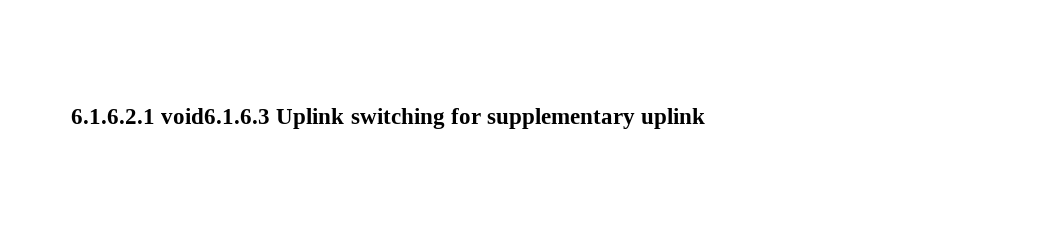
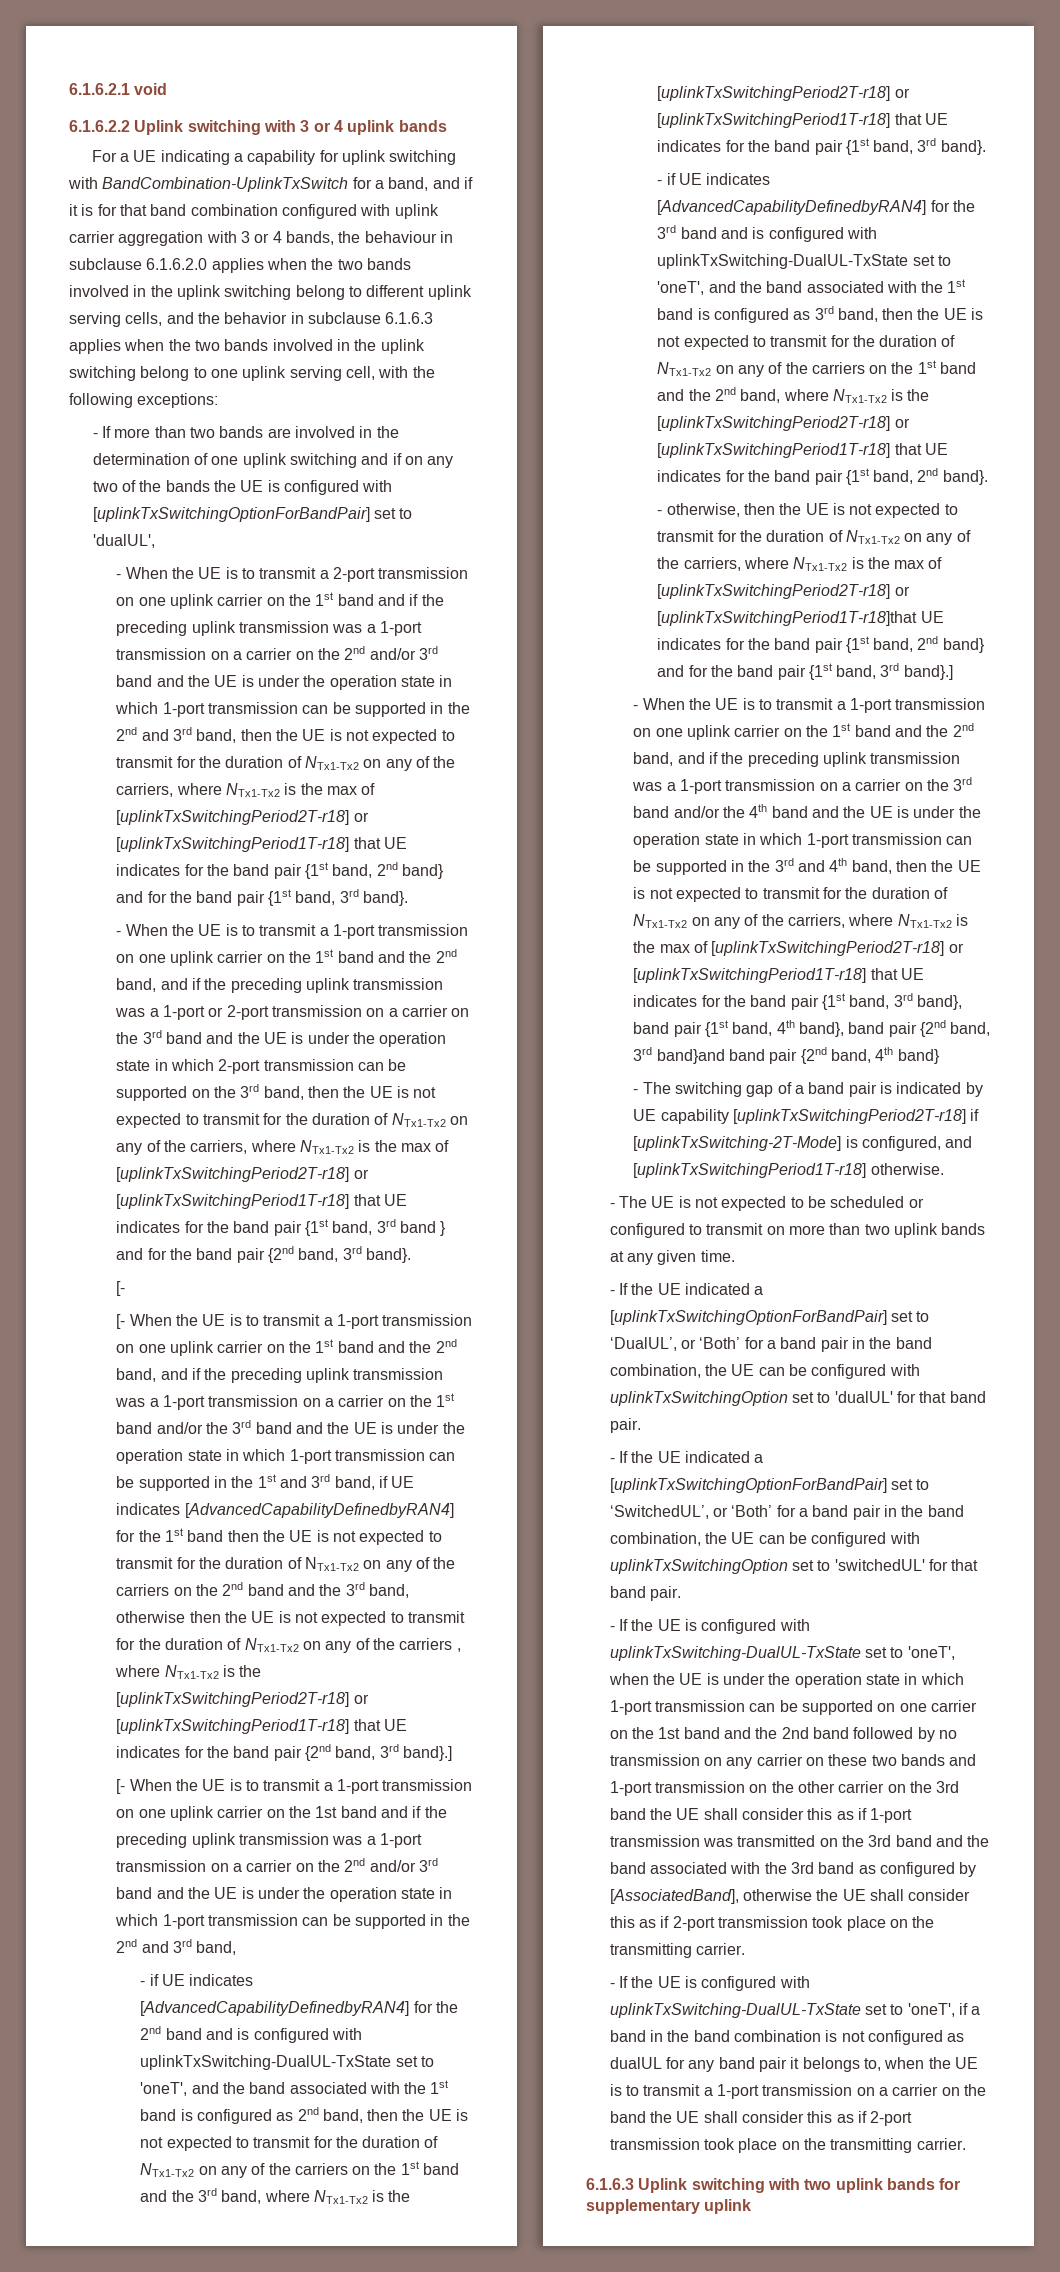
[161,108,445,129] void6.1.6.3 Uplink switching -> [134,83,168,95] [69,120,447,135] [91,150,457,165] [68,177,473,192] [69,204,439,219] [69,231,453,246] [69,258,411,273] [69,285,472,300] [69,312,434,327] [69,339,425,354] [69,366,435,381] [69,393,219,408] [92,426,399,438] [92,453,454,468] [92,480,393,495] [92,507,413,522] [92,534,155,548] [116,567,469,582] [116,592,444,609] [116,621,423,636] [116,646,439,660] [116,675,453,690] [115,702,470,717] [116,727,455,744] [116,756,456,771] [116,783,376,797] [116,810,369,825] [116,837,408,852] [116,862,445,879] [116,889,409,906] [116,924,469,939] [116,949,457,966] [116,978,444,993] [115,1005,470,1020] [116,1030,447,1047] [116,1059,407,1074] [116,1084,437,1101] [116,1113,469,1128] [116,1140,450,1155] [116,1167,369,1182] [116,1194,408,1209] [116,1219,447,1236] [116,1246,412,1263] [116,1281,126,1296] [116,1314,473,1329] [116,1339,457,1356] [116,1368,444,1383] [115,1393,455,1410] [116,1420,465,1434] [116,1449,456,1464] [116,1474,415,1491] [116,1503,454,1518] [116,1528,442,1545] [116,1557,456,1572] [116,1582,410,1598] [116,1611,466,1626] [116,1638,461,1653] [115,1665,262,1679] [116,1692,369,1707] [116,1719,408,1734] [116,1744,453,1761] [116,1779,473,1794] [116,1806,447,1821] [116,1833,423,1848] [116,1858,439,1872] [116,1887,453,1902] [115,1914,470,1929] [116,1939,237,1955] [140,1974,254,1986] [140,2001,458,2016] [140,2026,362,2043] [140,2055,434,2070] [140,2080,449,2096] [140,2107,469,2124] [140,2136,439,2151] [140,2161,460,2178] [140,2188,411,2204] [657,86,910,101] [657,113,948,128] [657,138,986,155] [657,173,771,185] [657,200,975,215] [657,225,877,242] [657,254,951,269] [657,279,966,295] [657,306,984,323] [657,335,956,350] [657,360,977,377] [657,387,930,403] [657,416,910,431] [657,443,948,458] [657,468,988,485] [657,503,958,518] [657,530,971,545] [657,557,943,571] [657,584,910,599] [657,611,944,626] [657,636,985,653] [657,663,953,680] [633,698,986,713] [633,723,974,740] [633,752,961,767] [632,777,973,794] [633,804,981,818] [633,833,973,848] [633,858,981,875] [633,887,949,902] [633,914,969,929] [633,941,964,956] [633,968,925,983] [633,993,963,1010] [633,1020,991,1037] [633,1047,940,1064] [633,1082,983,1097] [633,1109,980,1124] [633,1136,973,1151] [633,1163,944,1178] [609,1196,924,1211] [609,1223,986,1238] [609,1250,735,1265] [609,1283,764,1295] [609,1310,930,1325] [609,1337,932,1352] [609,1364,920,1379] [609,1391,986,1406] [609,1418,641,1433] [609,1451,764,1463] [609,1478,930,1493] [609,1505,964,1520] [609,1532,920,1547] [609,1559,979,1574] [609,1586,682,1601] [609,1619,810,1634] [609,1646,955,1661] [608,1673,964,1688] [609,1700,977,1715] [609,1727,957,1742] [609,1754,977,1769] [609,1781,960,1796] [609,1808,913,1823] [609,1835,990,1847] [609,1862,977,1877] [609,1889,971,1904] [609,1916,935,1931] [609,1943,746,1958] [609,1976,810,1991] [609,2003,981,2018] [609,2030,965,2045] [609,2057,978,2072] [609,2084,986,2099] [609,2111,913,2126] [609,2138,966,2153] [586,2178,935,2193] void // 6.1.6.2.2 Uplink switching with 3 or 4 uplink bands // For a UE indicating a capability for uplink switching with BandCombination-UplinkTxSwitch for a band, and if it is for that band combination configured with uplink carrier aggregation with 3 or 4 bands, the behaviour in subclause 6.1.6.2.0 applies when the two bands involved in the uplink switching belong to different uplink serving cells, and the behavior in subclause 6.1.6.3 applies when the two bands involved in the uplink switching belong to one uplink serving cell, with the following exceptions: // - If more than two bands are involved in the determination of one uplink switching and if on any two of the bands the UE is configured with [uplinkTxSwitchingOptionForBandPair] set to 'dualUL', // - When the UE is to transmit a 2-port transmission on one uplink carrier on the 1st band and if the preceding uplink transmission was a 1-port transmission on a carrier on the 2nd and/or 3rd band and the UE is under the operation state in which 1-port transmission can be supported in the 2nd and 3rd band, then the UE is not expected to transmit for the duration of NTx1-Tx2 on any of the carriers, where NTx1-Tx2 is the max of [uplinkTxSwitchingPeriod2T-r18] or [uplinkTxSwitchingPeriod1T-r18] that UE indicates for the band pair {1st band, 2nd band} and for the band pair {1st band, 3rd band}. // - When the UE is to transmit a 1-port transmission on one uplink carrier on the 1st band and the 2nd band, and if the preceding uplink transmission was a 1-port or 2-port transmission on a carrier on the 3rd band and the UE is under the operation state in which 2-port transmission can be supported on the 3rd band, then the UE is not expected to transmit for the duration of NTx1-Tx2 on any of the carriers, where NTx1-Tx2 is the max of [uplinkTxSwitchingPeriod2T-r18] or [uplinkTxSwitchingPeriod1T-r18] that UE indicates for the band pair {1st band, 3rd band } and for the band pair {2nd band, 3rd band}. // [- // [- When the UE is to transmit a 1-port transmission on one uplink carrier on the 1st band and the 2nd band, and if the preceding uplink transmission was a 1-port transmission on a carrier on the 1st band and/or the 3rd band and the UE is under the operation state in which 1-port transmission can be supported in the 1st and 3rd band, if UE indicates [AdvancedCapabilityDefinedbyRAN4] for the 1st band then the UE is not expected to transmit for the duration of NTx1-Tx2 on any of the carriers on the 2nd band and the 3rd band, otherwise then the UE is not expected to transmit for the duration of NTx1-Tx2 on any of the carriers , where NTx1-Tx2 is the [uplinkTxSwitchingPeriod2T-r18] or [uplinkTxSwitchingPeriod1T-r18] that UE indicates for the band pair {2nd band, 3rd band}.] // [- When the UE is to transmit a 1-port transmission on one uplink carrier on the 1st band and if the preceding uplink transmission was a 1-port transmission on a carrier on the 2nd and/or 3rd band and the UE is under the operation state in which 1-port transmission can be supported in the 2nd and 3rd band, // - if UE indicates [AdvancedCapabilityDefinedbyRAN4] for the 2nd band and is configured with uplinkTxSwitching-DualUL-TxState set to 'oneT', and the band associated with the 1st band is configured as 2nd band, then the UE is not expected to transmit for the duration of NTx1-Tx2 on any of the carriers on the 1st band and the 3rd band, where NTx1-Tx2 is the [uplinkTxSwitchingPeriod2T-r18] or [uplinkTxSwitchingPeriod1T-r18] that UE indicates for the band pair {1st band, 3rd band}. // - if UE indicates [AdvancedCapabilityDefinedbyRAN4] for the 3rd band and is configured with uplinkTxSwitching-DualUL-TxState set to 'oneT', and the band associated with the 1st band is configured as 3rd band, then the UE is not expected to transmit for the duration of NTx1-Tx2 on any of the carriers on the 1st band and the 2nd band, where NTx1-Tx2 is the [uplinkTxSwitchingPeriod2T-r18] or [uplinkTxSwitchingPeriod1T-r18] that UE indicates for the band pair {1st band, 2nd band}. // - otherwise, then the UE is not expected to transmit for the duration of NTx1-Tx2 on any of the carriers, where NTx1-Tx2 is the max of [uplinkTxSwitchingPeriod2T-r18] or [uplinkTxSwitchingPeriod1T-r18]that UE indicates for the band pair {1st band, 2nd band} and for the band pair {1st band, 3rd band}.] // - When the UE is to transmit a 1-port transmission on one uplink carrier on the 1st band and the 2nd band, and if the preceding uplink transmission was a 1-port transmission on a carrier on the 3rd band and/or the 4th band and the UE is under the operation state in which 1-port transmission can be supported in the 3rd and 4th band, then the UE is not expected to transmit for the duration of NTx1-Tx2 on any of the carriers, where NTx1-Tx2 is the max of [uplinkTxSwitchingPeriod2T-r18] or [uplinkTxSwitchingPeriod1T-r18] that UE indicates for the band pair {1st band, 3rd band}, band pair {1st band, 4th band}, band pair {2nd band, 3rd band}and band pair {2nd band, 4th band} // - The switching gap of a band pair is indicated by UE capability [uplinkTxSwitchingPeriod2T-r18] if [uplinkTxSwitching-2T-Mode] is configured, and [uplinkTxSwitchingPeriod1T-r18] otherwise. // - The UE is not expected to be scheduled or configured to transmit on more than two uplink bands at any given time. // - If the UE indicated a [uplinkTxSwitchingOptionForBandPair] set to ‘DualUL’, or ‘Both’ for a band pair in the band combination, the UE can be configured with uplinkTxSwitchingOption set to 'dualUL' for that band pair. // - If the UE indicated a [uplinkTxSwitchingOptionForBandPair] set to ‘SwitchedUL’, or ‘Both’ for a band pair in the band combination, the UE can be configured with uplinkTxSwitchingOption set to 'switchedUL' for that band pair. // - If the UE is configured with uplinkTxSwitching-DualUL-TxState set to 'oneT', when the UE is under the operation state in which 1-port transmission can be supported on one carrier on the 1st band and the 2nd band followed by no transmission on any carrier on these two bands and 1-port transmission on the other carrier on the 3rd band the UE shall consider this as if 1-port transmission was transmitted on the 3rd band and the band associated with the 3rd band as configured by [AssociatedBand], otherwise the UE shall consider this as if 2-port transmission took place on the transmitting carrier. // - If the UE is configured with uplinkTxSwitching-DualUL-TxState set to 'oneT', if a band in the band combination is not configured as dualUL for any band pair it belongs to, when the UE is to transmit a 1-port transmission on a carrier on the band the UE shall consider this as if 2-port transmission took place on the transmitting carrier. // 6.1.6.3 Uplink switching with two uplink bands

